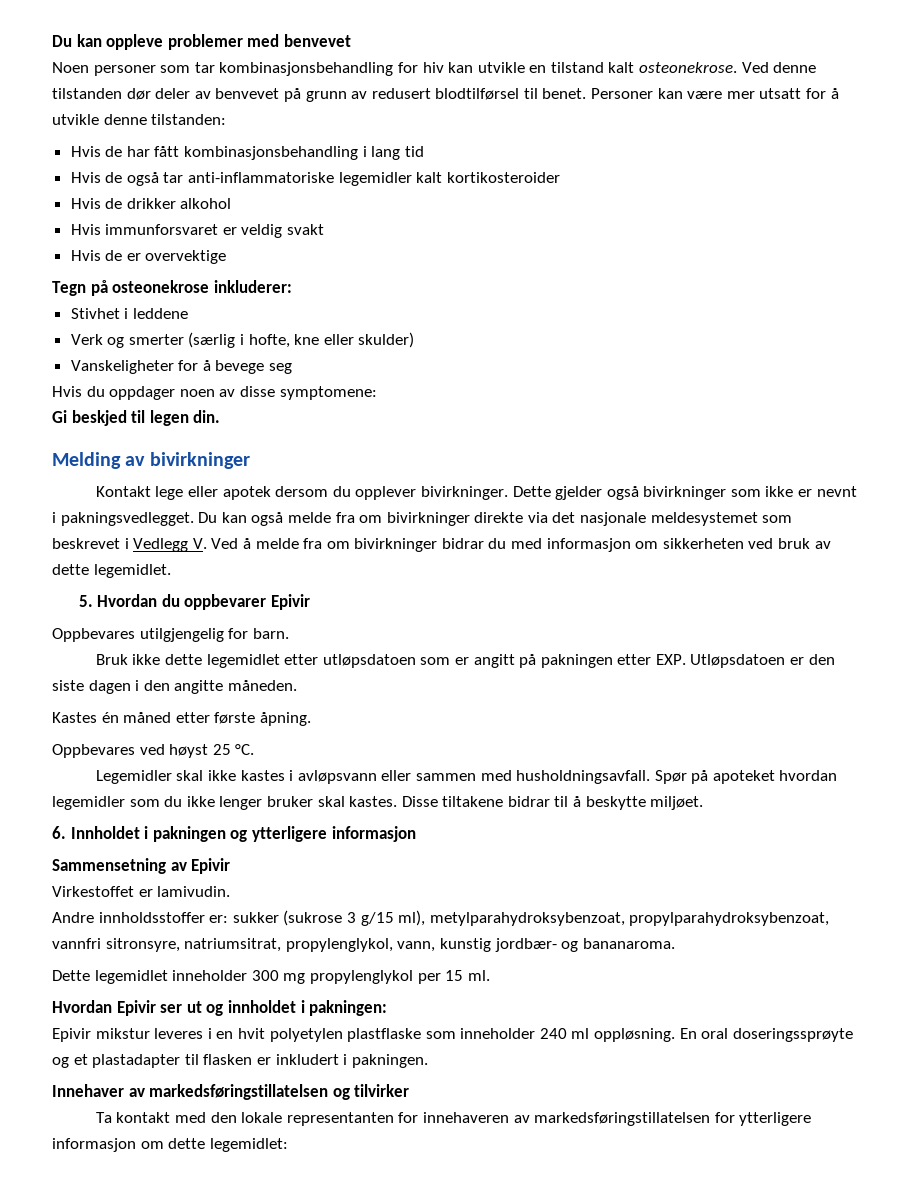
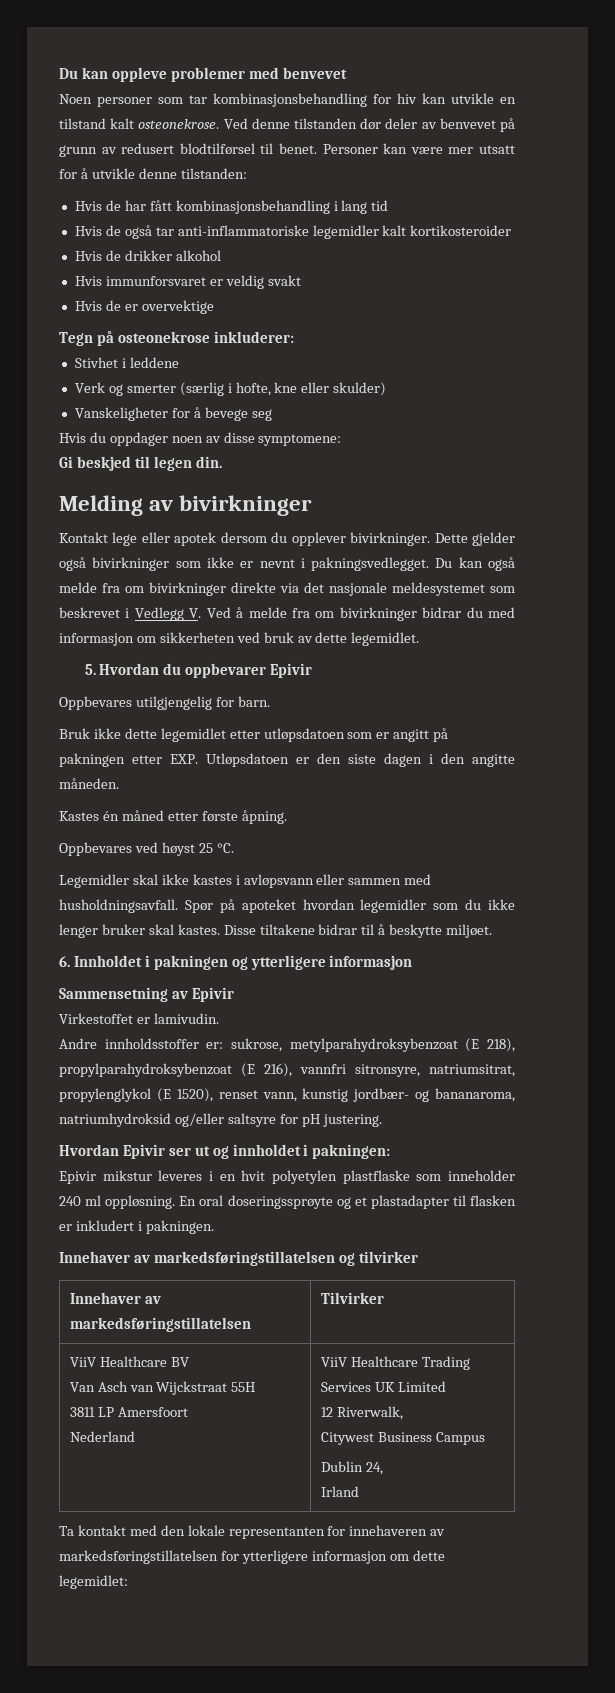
[232,910,830,926] [52,938,675,952] [52,970,490,984] sukker (sukrose 3 g/15 ml), metylparahydroksybenzoat, propylparahydroksybenzoat, vannfri sitronsyre, natriumsitrat, propylenglykol, vann, kunstig jordbær- og bananaroma. // Dette legemidlet inneholder 300 mg propylenglykol per 15 ml. -> [230,1038,515,1052] [59,1063,515,1077] [59,1088,515,1102] [59,1113,382,1127] sukrose, metylparahydroksybenzoat (E 218), propylparahydroksybenzoat (E 216), vannfri sitronsyre, natriumsitrat, propylenglykol (E 1520), renset vann, kunstig jordbær- og bananaroma, natriumhydroksid og/eller saltsyre for pH justering.
(410, 1090) none -> [69,1292,161,1304] [69,1317,251,1332] [320,1292,384,1304] [69,1356,189,1367] [69,1381,256,1395] [69,1407,188,1417] [69,1431,135,1442] [320,1356,470,1370] [320,1381,446,1392] [320,1406,403,1420] [320,1432,485,1445] [320,1461,383,1475] [320,1486,359,1497] // Innehaver av markedsføringstillatelsen | Tilvirker // ViiV Healthcare BV // Van Asch van Wijckstraat 55H // 3811 LP Amersfoort // Nederland | ViiV Healthcare Trading Services UK Limited // 12 Riverwalk, // Citywest Business Campus // Dublin 24, // Irland

